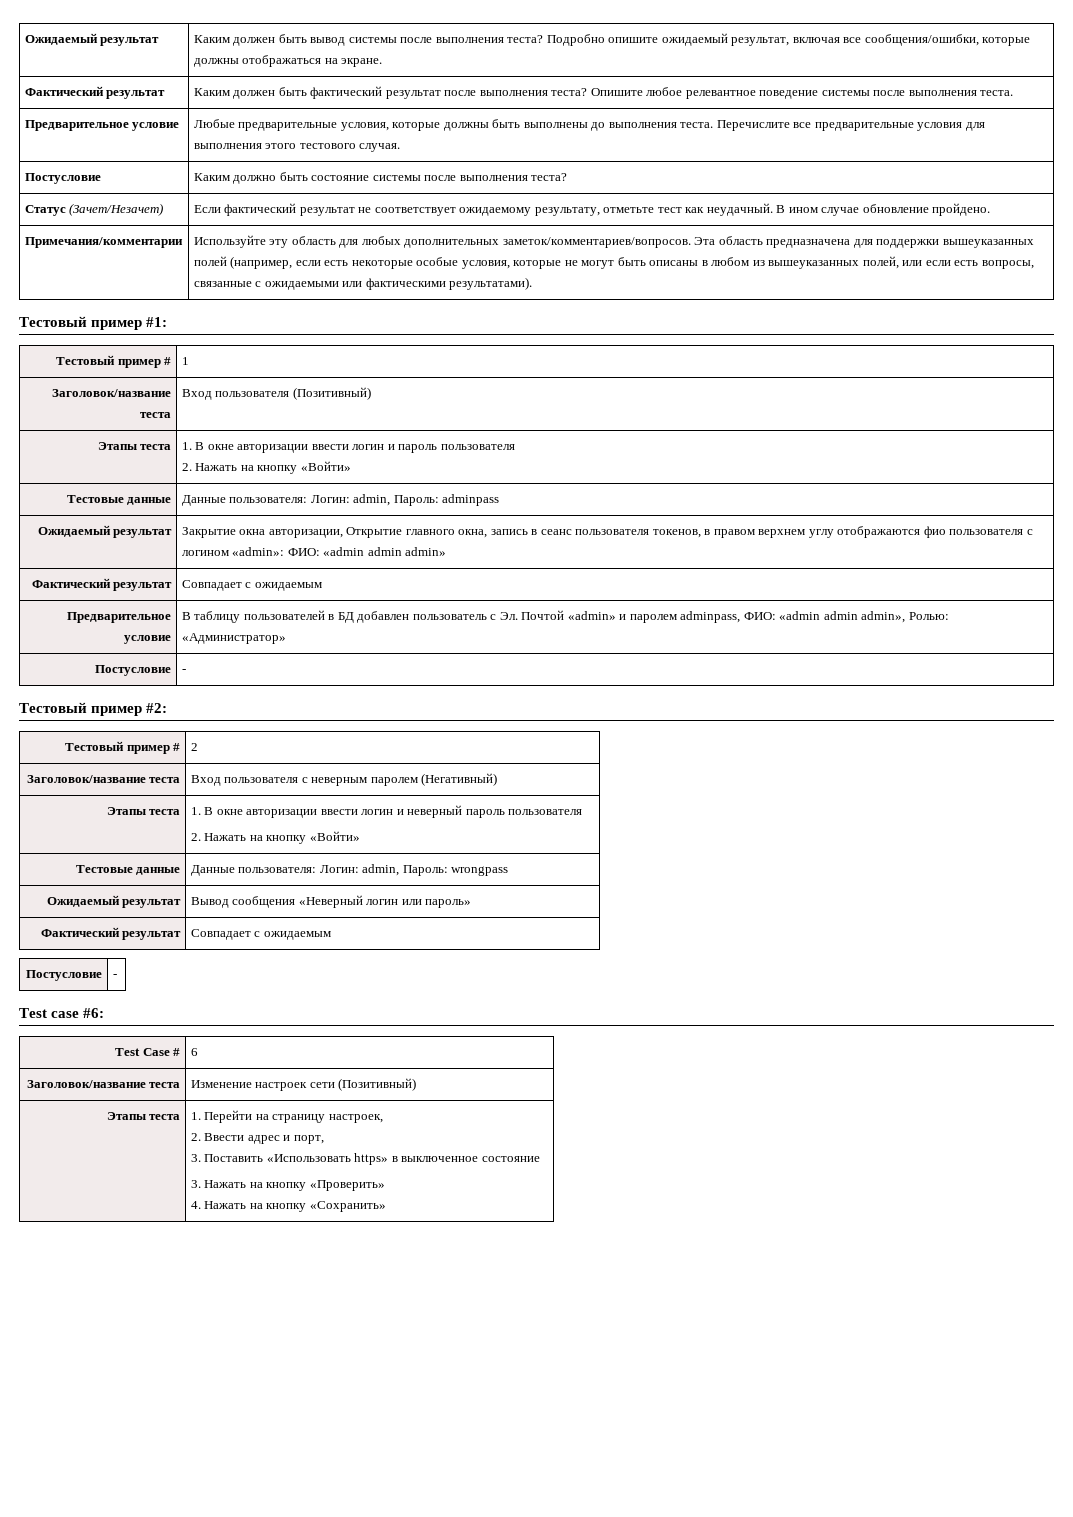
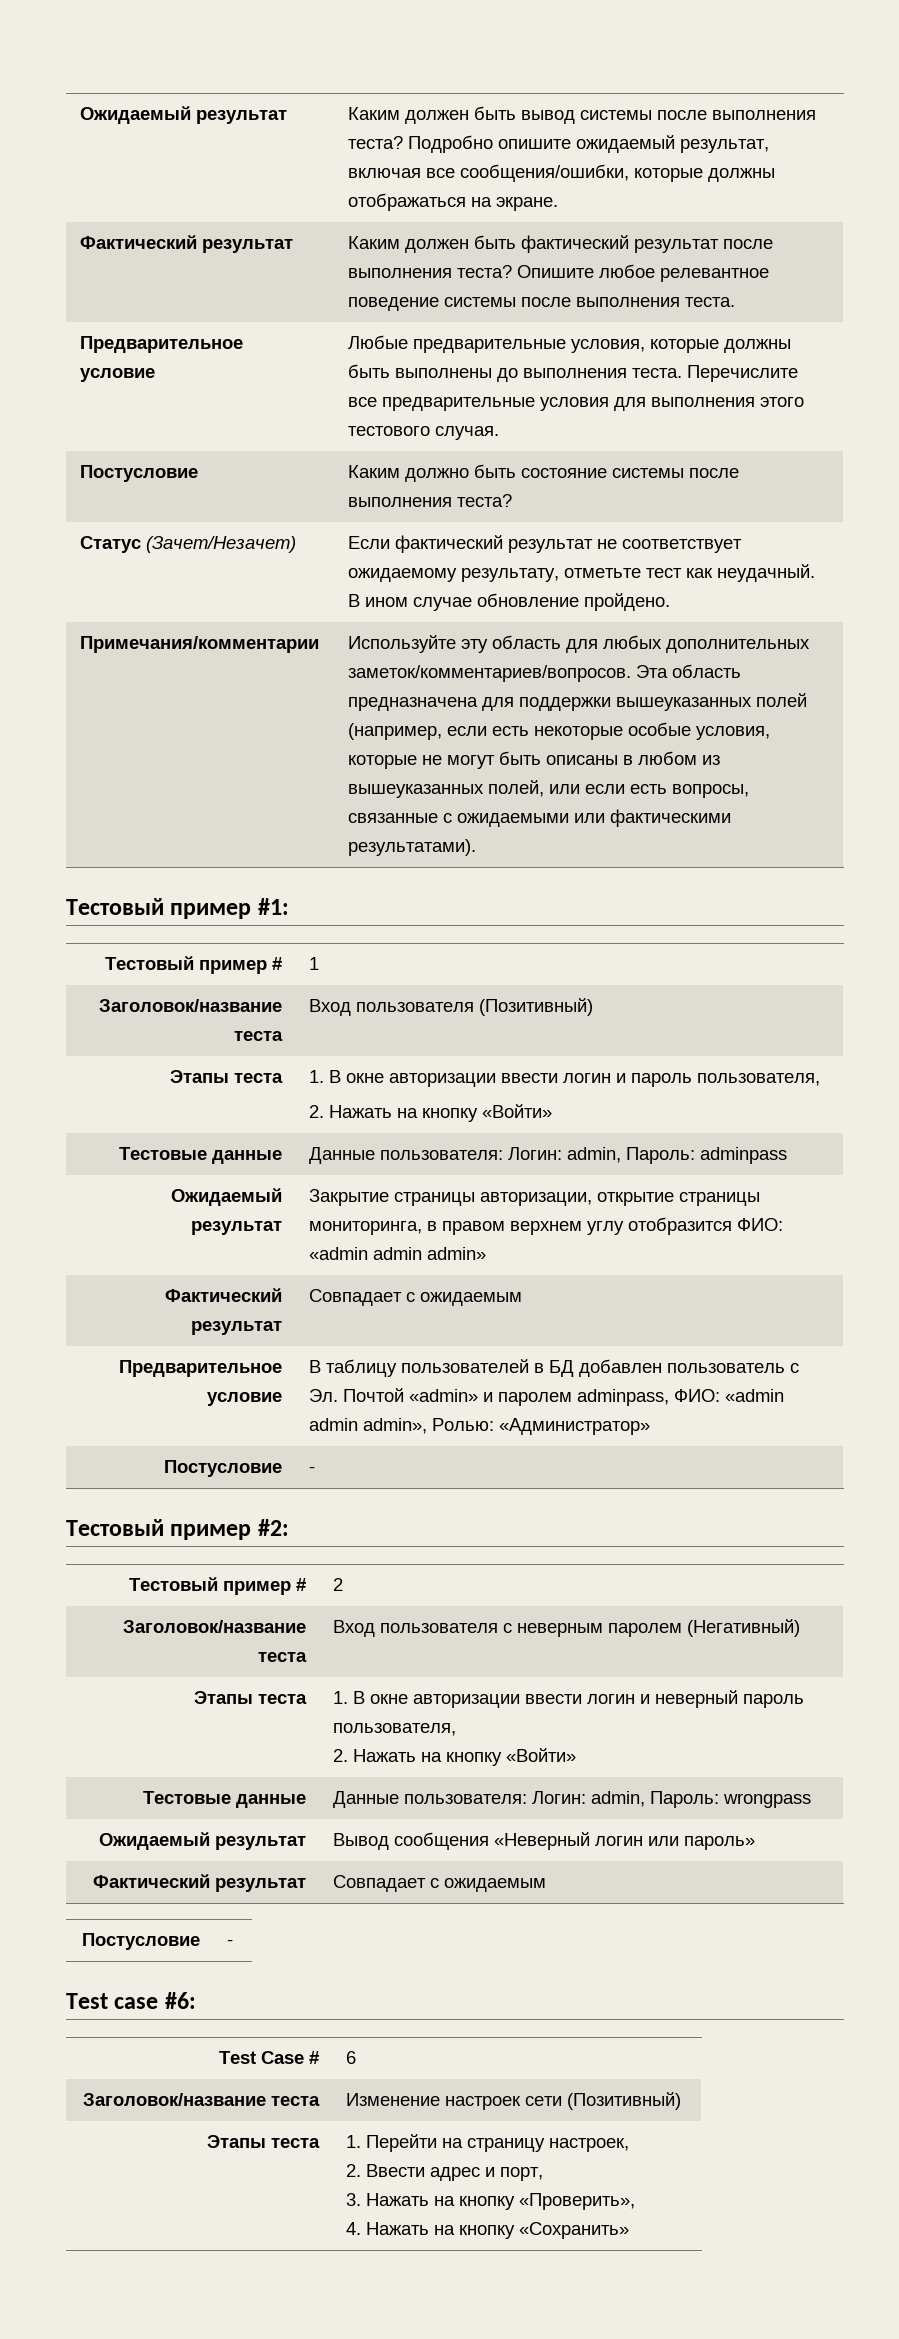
[440,444,515,450] пользователя -> [697,1073,821,1086] пользователя,
[239,526,1033,538] [181,547,285,556] окна авторизации, Открытие главного окна, запись в сеанс пользователя токенов, в правом верхнем углу отображаются фио пользователя с логином «admin»: -> [394,1192,761,1206] [309,1217,733,1235] страницы авторизации, открытие страницы мониторинга, в правом верхнем углу отобразится
[508,809,583,815] пользователя -> [333,1723,457,1736] пользователя,
[190,1153,540,1165] // 3. Поставить «Использовать https» в выключенное состояние -> (544, 2174) none
[309,1180,385,1191] «Проверить» -> [519,2193,636,2210] «Проверить»,

